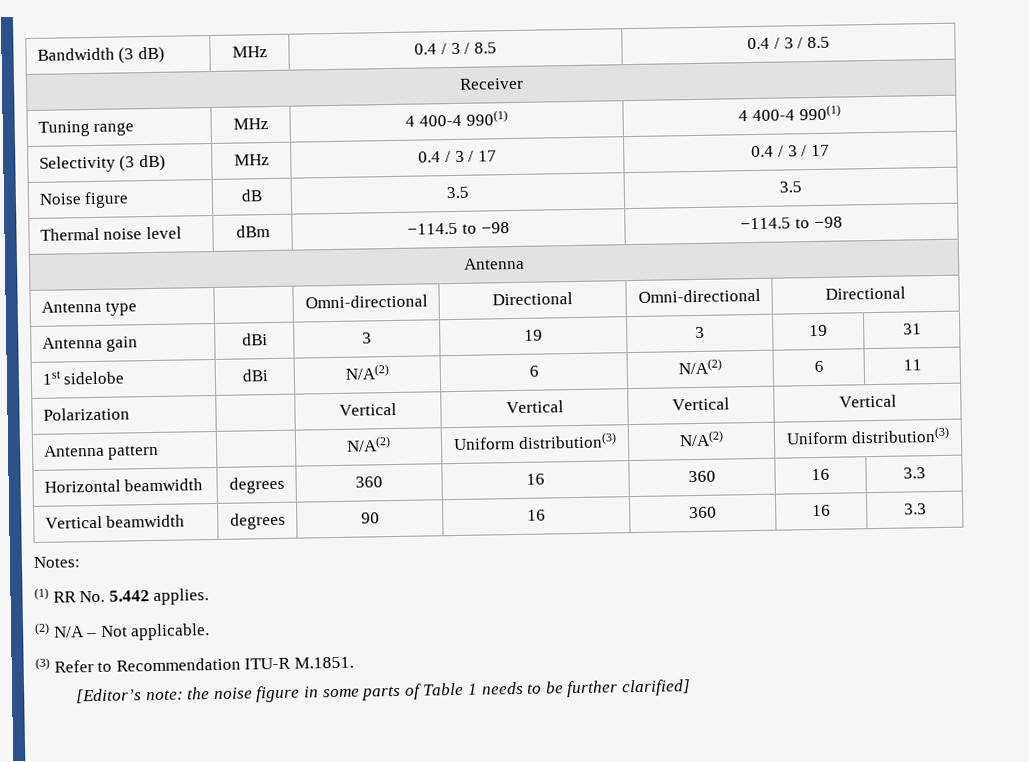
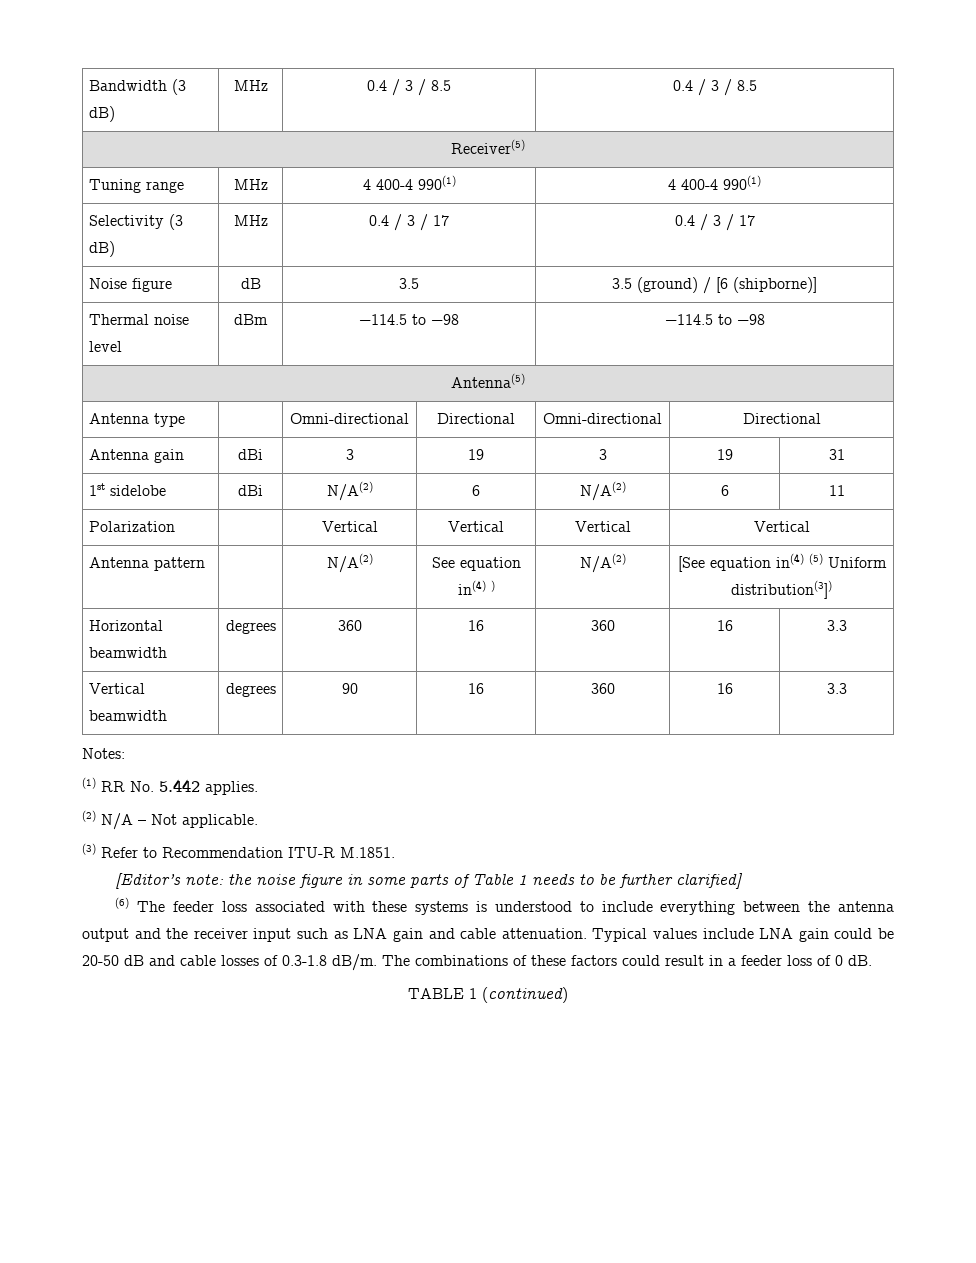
[458,77,524,90] Receiver -> [451,139,525,154] Receiver(5)
(802, 187) none -> [637,277,817,294] (ground) / [6 (shipborne)]
[463,257,525,270] Antenna -> [451,373,525,388] Antenna(5)
[453,432,617,451] [679,430,724,447] [786,426,950,445] Uniform distribution(3) | N/A(2) | Uniform distribution(3) -> [431,557,521,571] [457,580,495,595] [579,553,626,573] [677,553,887,572] [731,580,832,599] See equation in(4) ) | N/A(2) | [See equation in(4) (5) Uniform distribution(3])
(691, 688) none -> [115,897,894,915] [82,928,894,942] [82,954,872,971] [408,987,568,1003] // (6) The feeder loss associated with these systems is understood to include everything between the antenna output and the receiver input such as LNA gain and cable attenuation. Typical values include LNA gain could be 20-50 dB and cable losses of 0.3-1.8 dB/m. The combinations of these factors could result in a feeder loss of 0 dB. // TABLE 1 (continued)

